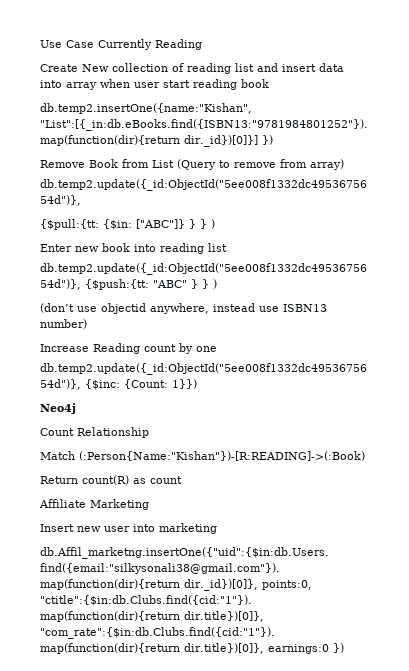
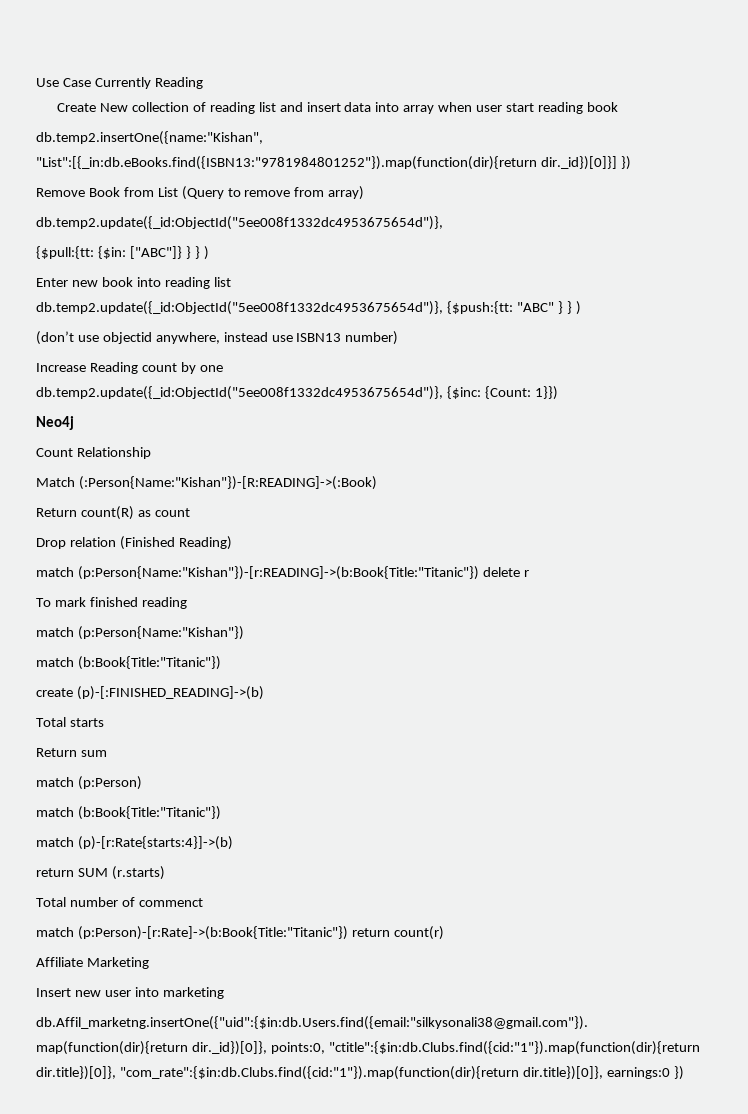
(182, 480) none -> [36,536,232,550] [36,566,529,580] [36,597,187,609] [36,626,244,640] [36,656,221,670] [36,686,264,700] [36,717,104,727] [36,748,107,757] [36,776,142,790] [36,806,221,820] [36,836,233,850] [36,866,165,880] [36,897,203,907] [36,926,444,940] // Drop relation (Finished Reading) // match (p:Person{Name:"Kishan"})-[r:READING]->(b:Book{Title:"Titanic"}) delete r // To mark finished reading // match (p:Person{Name:"Kishan"}) // match (b:Book{Title:"Titanic"}) // create (p)-[:FINISHED_READING]->(b) // Total starts // Return sum // match (p:Person) // match (b:Book{Title:"Titanic"}) // match (p)-[r:Rate{starts:4}]->(b) // return SUM (r.starts) // Total number of commenct // match (p:Person)-[r:Rate]->(b:Book{Title:"Titanic"}) return count(r)

